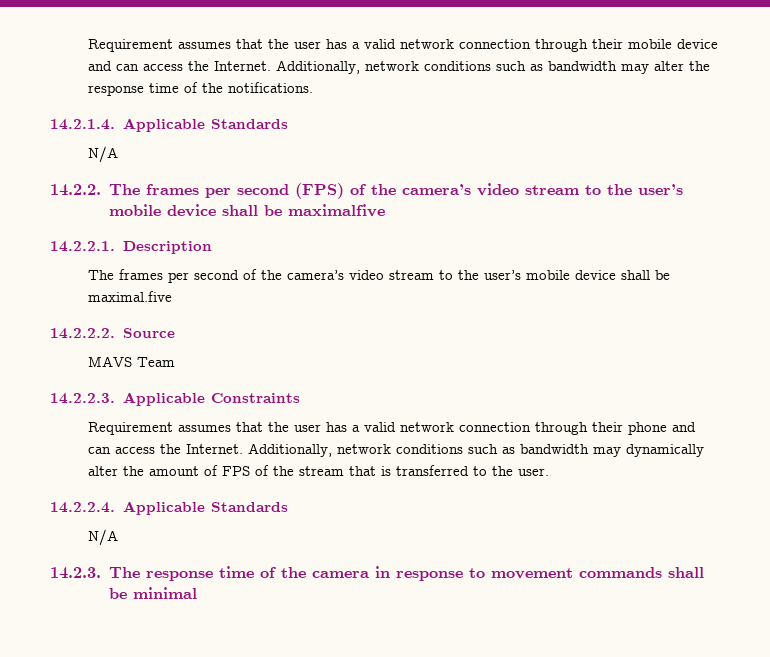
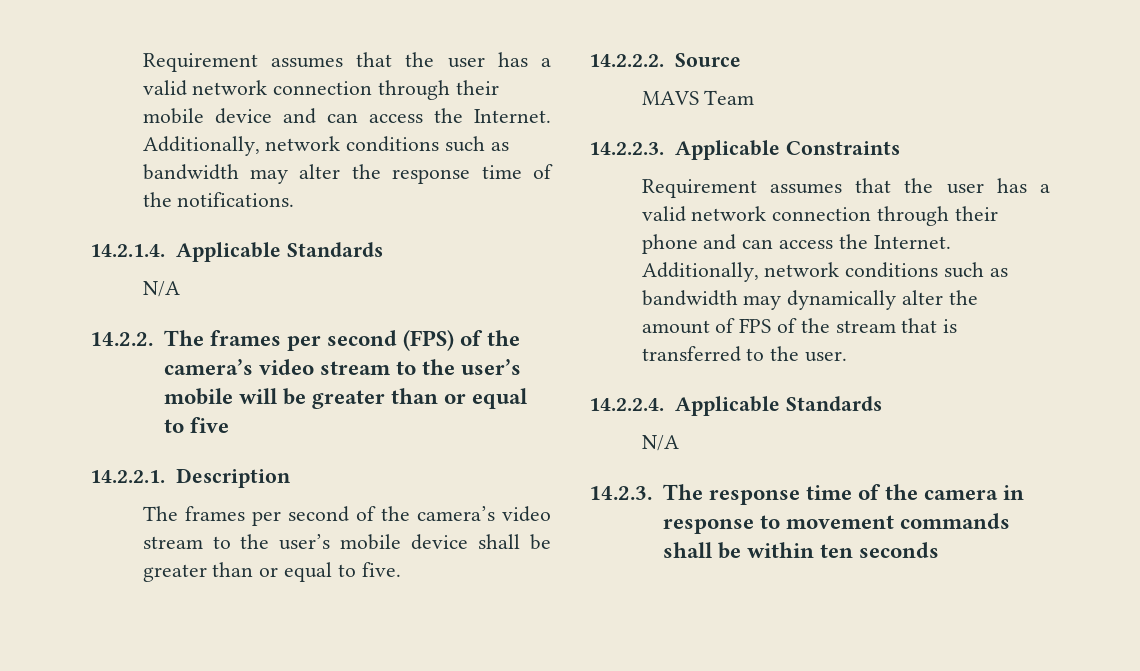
[166,204,385,217] device shall be maximalfive -> [238,388,529,409] [163,417,229,433] will be greater than or equal to five
[87,291,172,302] maximal.five -> [142,562,401,582] greater than or equal to five.
[132,587,197,599] minimal -> [746,542,940,558] within ten seconds

